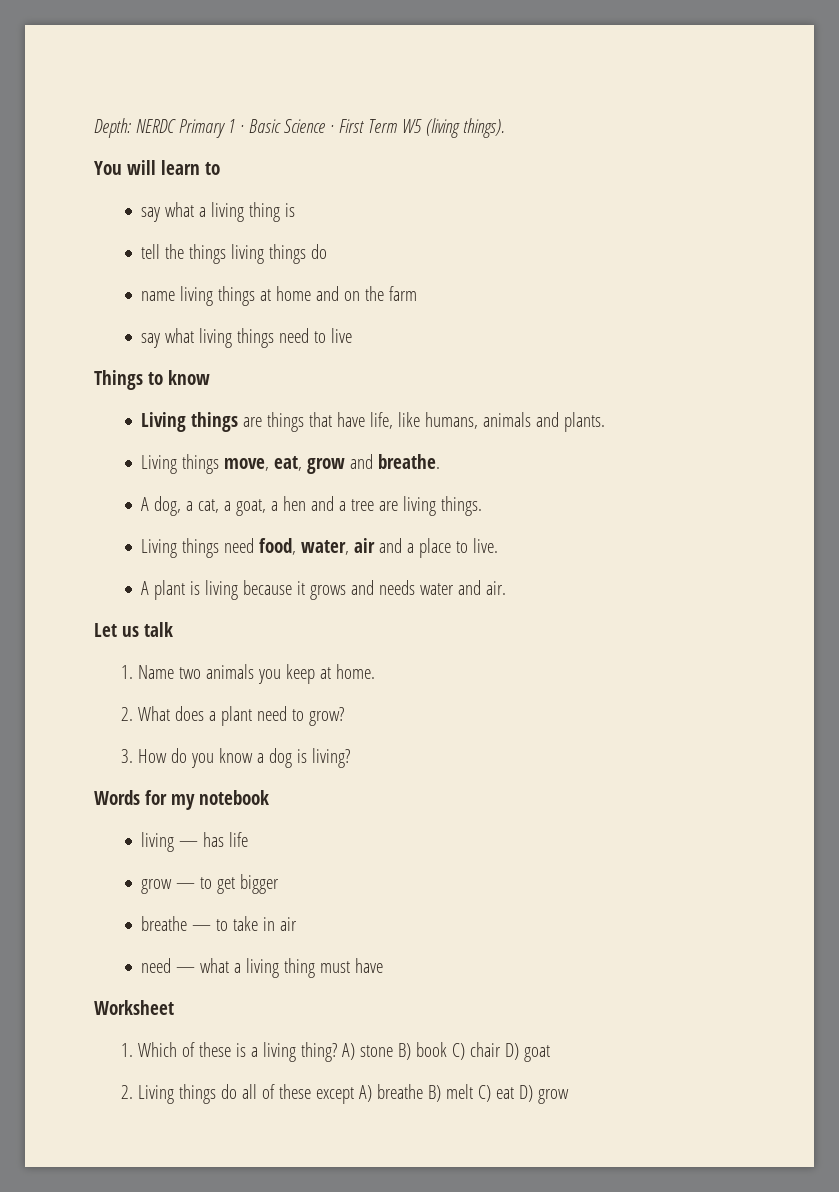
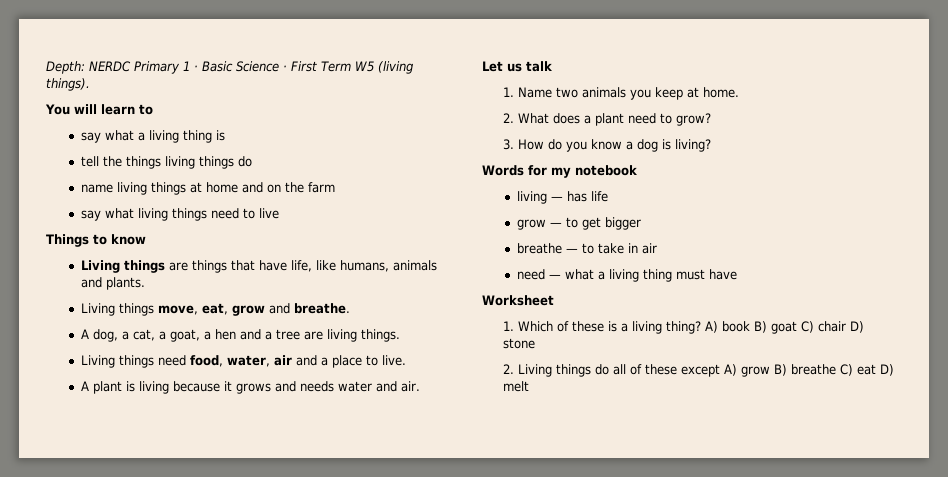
[359,1042,447,1060] stone B) book -> [721,321,797,334] book B) goat
[523,1045,550,1062] goat -> [502,338,535,349] stone
[376,1084,473,1102] breathe B) melt -> [740,364,836,377] grow B) breathe
[537,1089,569,1104] grow -> [502,381,529,392] melt

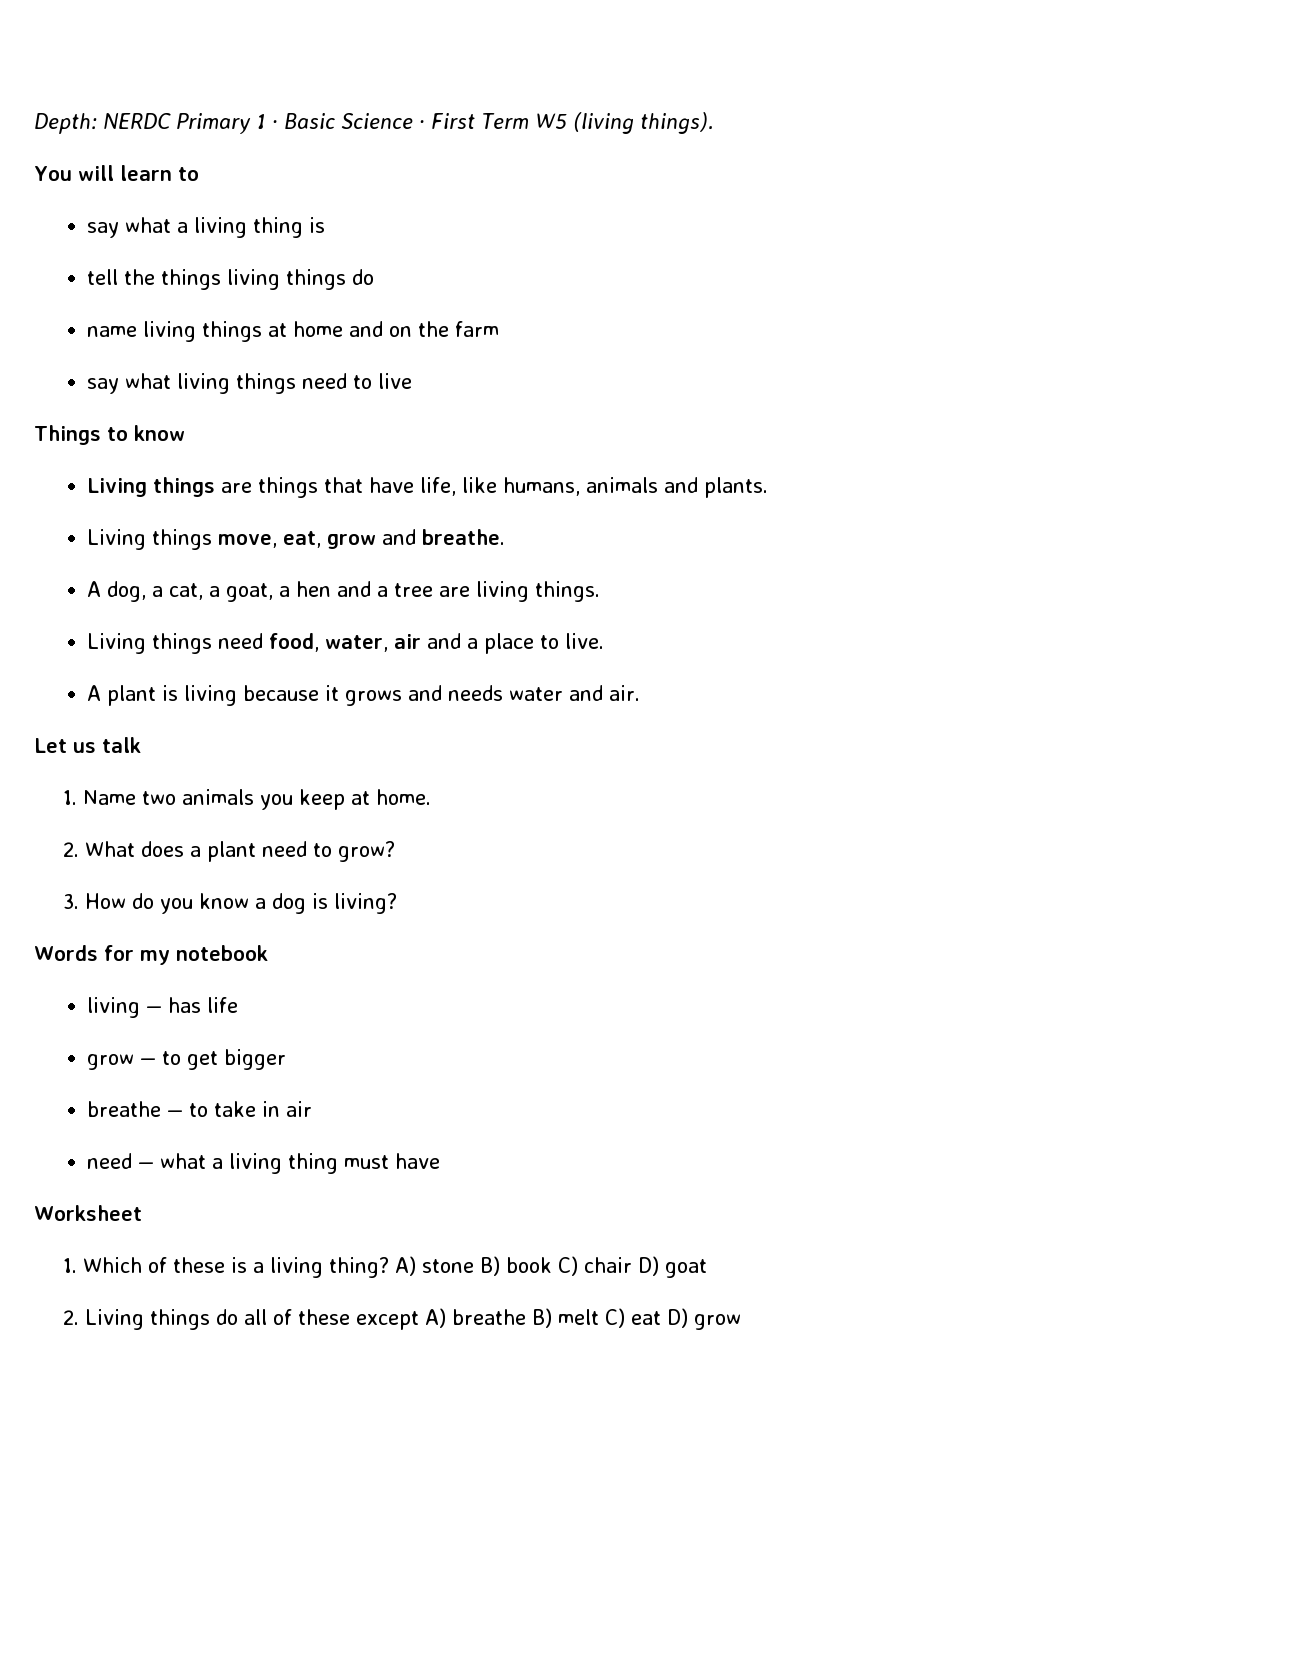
[721,321,797,334] book B) goat -> [422,1256,553,1276] stone B) book
[502,338,535,349] stone -> [665,1259,708,1278] goat
[740,364,836,377] grow B) breathe -> [452,1308,600,1328] breathe B) melt
[502,381,529,392] melt -> [694,1314,742,1330] grow

